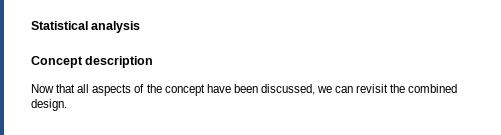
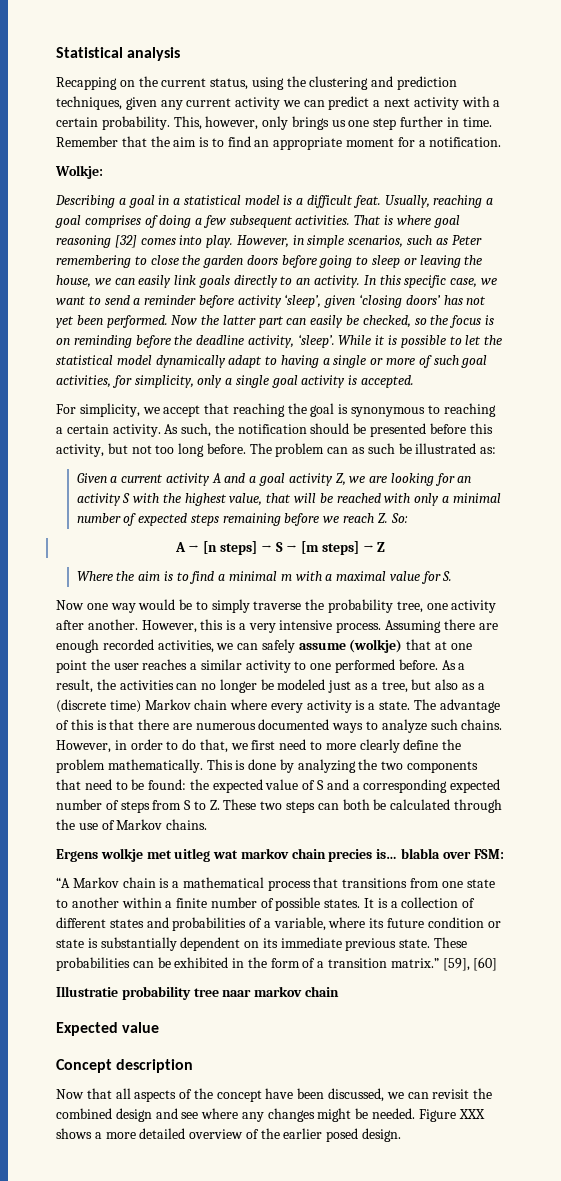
(141, 27) none -> [56,76,458,90] [56,96,501,110] [56,116,492,130] [56,136,502,150] [55,165,103,179] [55,195,494,208] [55,215,460,228] [56,235,482,248] [56,255,483,268] [56,275,497,288] [56,294,487,308] [56,315,494,328] [56,334,503,348] [56,355,488,368] [56,375,415,388] [56,403,496,417] [56,423,493,437] [56,443,497,457] [76,473,472,486] [76,493,501,506] [76,513,408,526] [174,541,386,555] [76,571,453,584] [56,599,497,613] [56,619,498,633] [56,639,472,653] [56,659,466,673] [56,679,485,693] [56,699,500,713] [56,719,503,733] [56,739,462,753] [56,759,479,773] [56,779,501,793] [56,799,502,813] [56,819,208,830] [56,848,504,862] [56,877,495,891] [56,897,476,911] [56,917,501,931] [56,937,468,951] [56,957,498,971] [56,986,339,1000] [56,1022,160,1036] // Recapping on the current status, using the clustering and prediction techniques, given any current activity we can predict a next activity with a certain probability. This, however, only brings us one step further in time. Remember that the aim is to find an appropriate moment for a notification. // Wolkje: // Describing a goal in a statistical model is a difficult feat. Usually, reaching a goal comprises of doing a few subsequent activities. That is where goal reasoning [32] comes into play. However, in simple scenarios, such as Peter remembering to close the garden doors before going to sleep or leaving the house, we can easily link goals directly to an activity. In this specific case, we want to send a reminder before activity ‘sleep’, given ‘closing doors’ has not yet been performed. Now the latter part can easily be checked, so the focus is on reminding before the deadline activity, ‘sleep’. While it is possible to let the statistical model dynamically adapt to having a single or more of such goal activities, for simplicity, only a single goal activity is accepted. // For simplicity, we accept that reaching the goal is synonymous to reaching a certain activity. As such, the notification should be presented before this activity, but not too long before. The problem can as such be illustrated as: // Given a current activity A and a goal activity Z, we are looking for an activity S with the highest value, that will be reached with only a minimal number of expected steps remaining before we reach Z. So: // A → [n steps] → S → [m steps] → Z // Where the aim is to find a minimal m with a maximal value for S. // Now one way would be to simply traverse the probability tree, one activity after another. However, this is a very intensive process. Assuming there are enough recorded activities, we can safely assume (wolkje) that at one point the user reaches a similar activity to one performed before. As a result, the activities can no longer be modeled just as a tree, but also as a (discrete time) Markov chain where every activity is a state. The advantage of this is that there are numerous documented ways to analyze such chains. However, in order to do that, we first need to more clearly define the problem mathematically. This is done by analyzing the two components that need to be found: the expected value of S and a corresponding expected number of steps from S to Z. These two steps can both be calculated through the use of Markov chains. // Ergens wolkje met uitleg wat markov chain precies is… blabla over FSM: // “A Markov chain is a mathematical process that transitions from one state to another within a finite number of possible states. It is a collection of different states and probabilities of a variable, where its future condition or state is substantially dependent on its immediate previous state. These probabilities can be exhibited in the form of a transition matrix.” [59], [60] // Illustratie probability tree naar markov chain // Expected value
(458, 88) none -> [115,1108,485,1122] [56,1128,359,1142] design and see where any changes might be needed. Figure XXX shows a more detailed overview of the earlier posed

